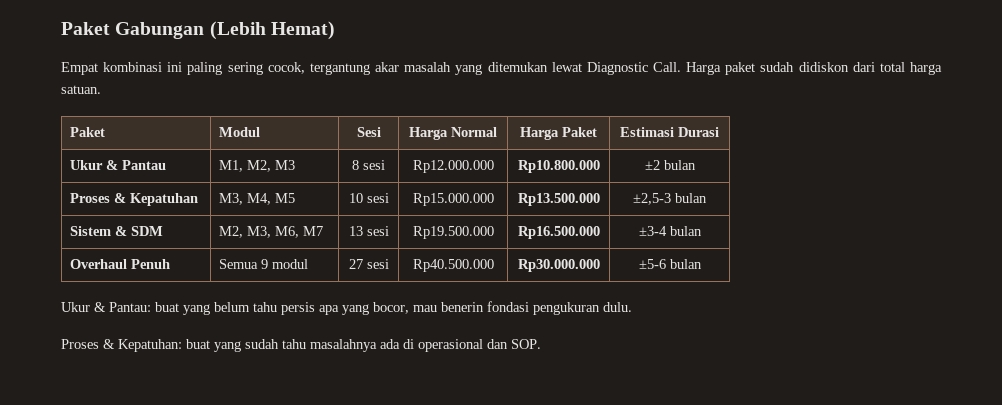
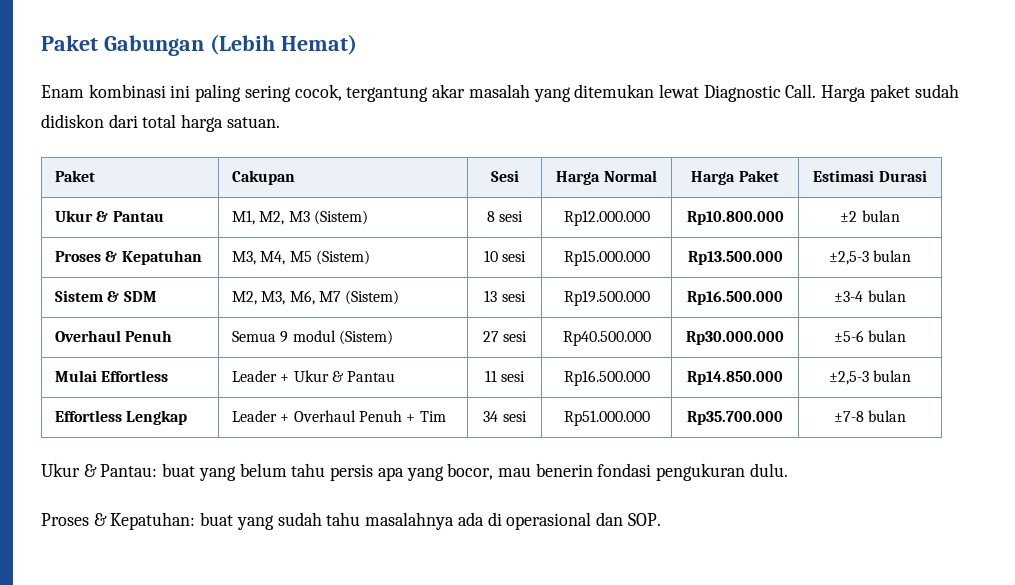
[61,62,98,75] Empat -> [41,85,84,98] Enam
[219,127,261,137] Modul -> [231,170,295,185] Cakupan
(296, 165) none -> [313,210,368,225] (Sistem)
(296, 198) none -> [315,250,370,265] (Sistem)
(324, 231) none -> [345,290,400,305] (Sistem)
(309, 264) none -> [338,330,393,345] (Sistem)
(702, 264) none -> [54,370,169,382] [231,370,396,382] [484,370,526,382] [563,370,650,386] [687,371,783,385] [828,370,912,385] [54,410,188,425] [231,410,446,422] [483,411,527,422] [563,410,650,426] [687,411,783,425] [833,410,907,422] // Mulai Effortless | Leader + Ukur & Pantau | 11 sesi | Rp16.500.000 | Rp14.850.000 | ±2,5-3 bulan // Effortless Lengkap | Leader + Overhaul Penuh + Tim | 34 sesi | Rp51.000.000 | Rp35.700.000 | ±7-8 bulan

